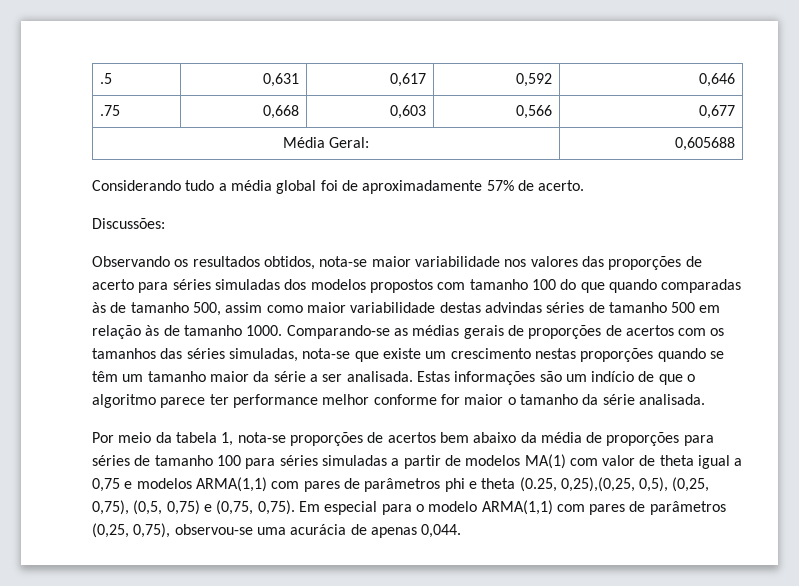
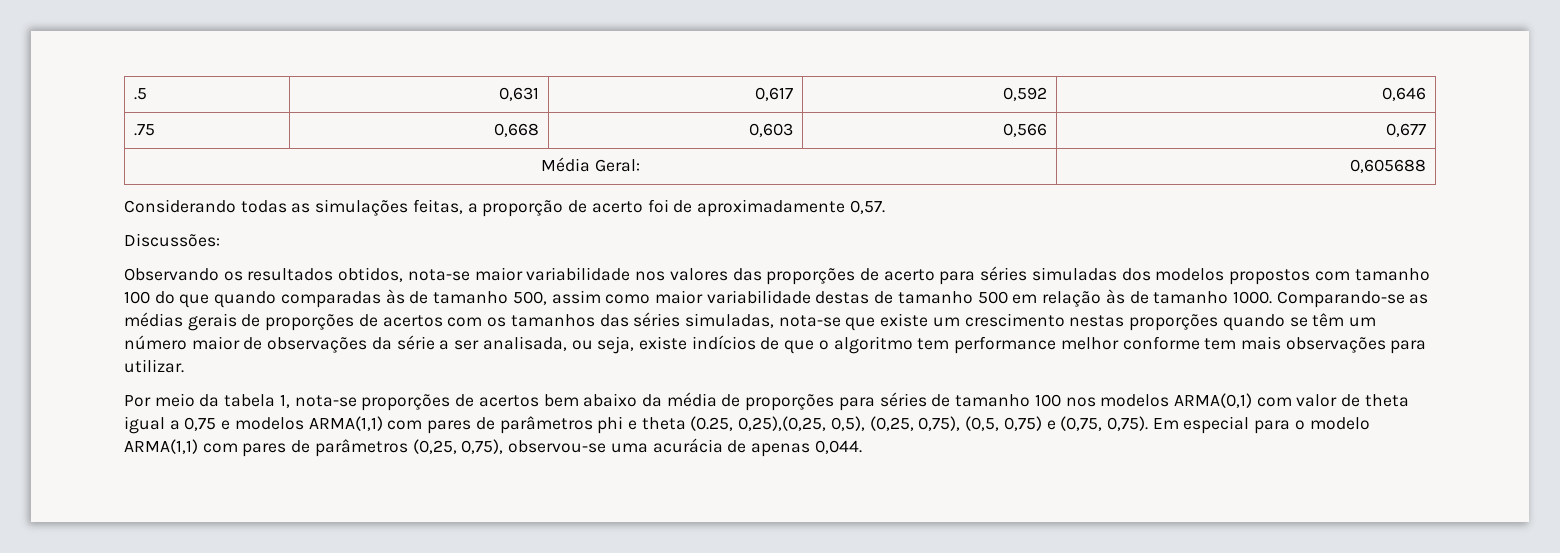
[185,180,585,194] tudo a média global foi de aproximadamente 57% de acerto. -> [240,199,885,217] todas as simulações feitas, a proporção de acerto foi de aproximadamente 0,57.
[484,302,585,313] advindas séries -> (870, 297) none
[147,371,635,385] tamanho maior da série a ser analisada. Estas informações são um indício -> [124,335,756,354] número maior de observações da série a ser analisada, ou seja, existe indícios
[160,394,229,408] parece ter -> [917,338,950,350] tem
[440,394,705,405] for maior o tamanho da série analisada. -> [1204,336,1427,354] [124,359,184,373] tem mais observações para utilizar.
[245,454,566,469] para séries simuladas a partir de modelos MA(1) -> [1065,393,1252,408] nos modelos ARMA(0,1)

